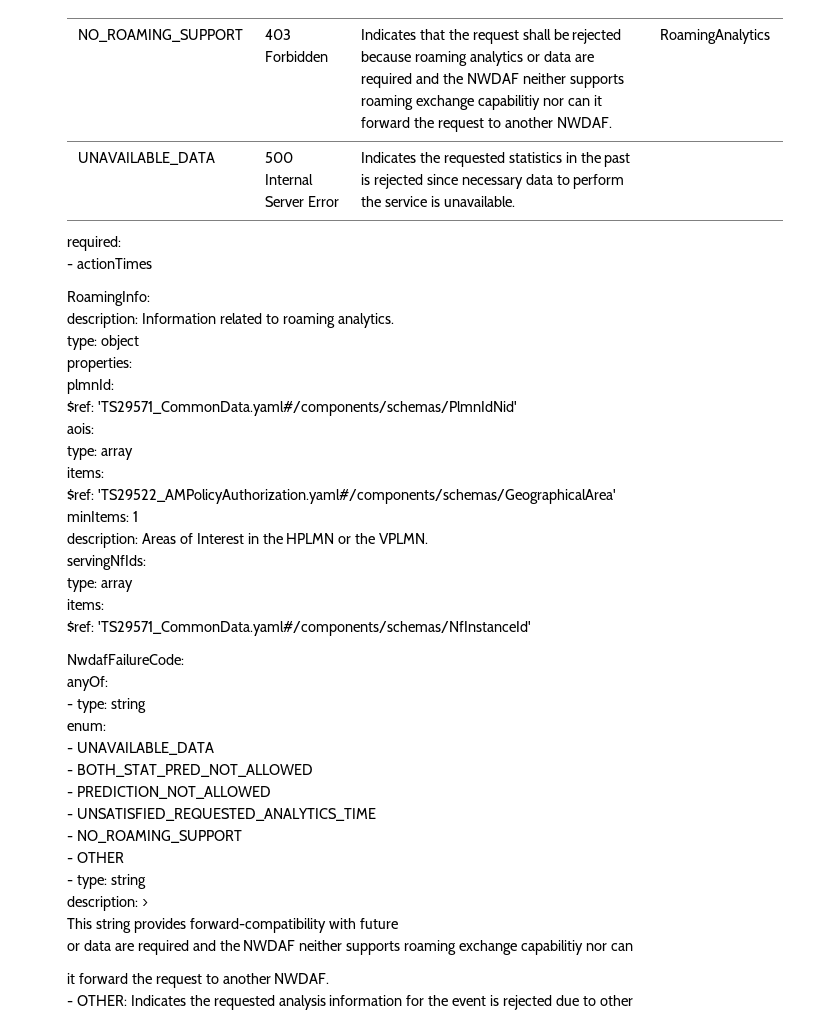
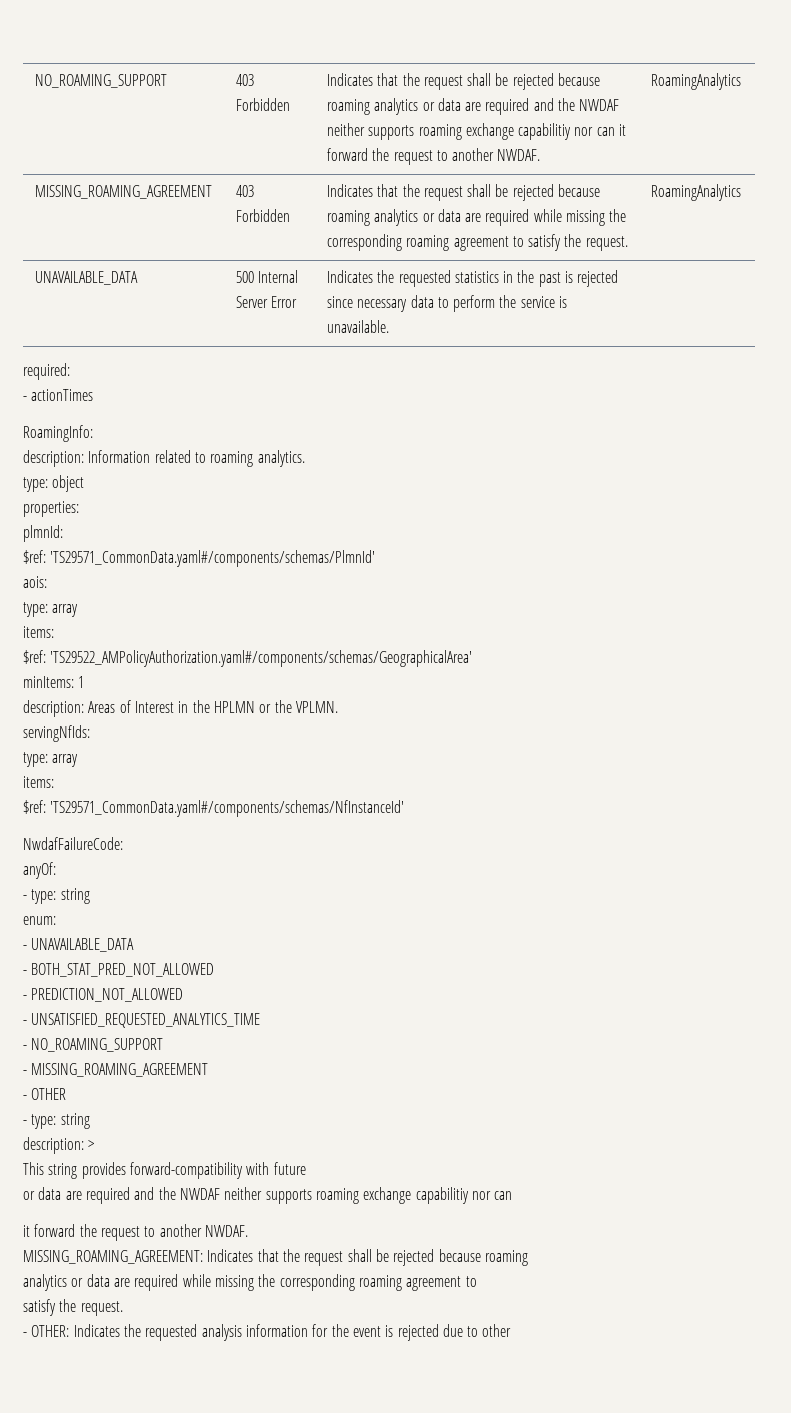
(770, 36) none -> [34,185,212,199] [235,185,254,197] [235,209,290,222] [326,184,601,201] [326,209,627,226] [326,234,628,251] [650,184,741,201] // MISSING_ROAMING_AGREEMENT | 403 Forbidden | Indicates that the request shall be rejected because roaming analytics or data are required while missing the corresponding roaming agreement to satisfy the request. | RoamingAnalytics
[97,401,517,416] 'TS29571_CommonData.yaml#/components/schemas/PlmnIdNid' -> [50,550,376,567] 'TS29571_CommonData.yaml#/components/schemas/PlmnId'
(242, 836) none -> [23,1063,209,1077] // - MISSING_ROAMING_AGREEMENT
(330, 978) none -> [23,1249,528,1266] [23,1274,477,1291] [23,1299,123,1316] // MISSING_ROAMING_AGREEMENT: Indicates that the request shall be rejected because roaming // analytics or data are required while missing the corresponding roaming agreement to // satisfy the request.

